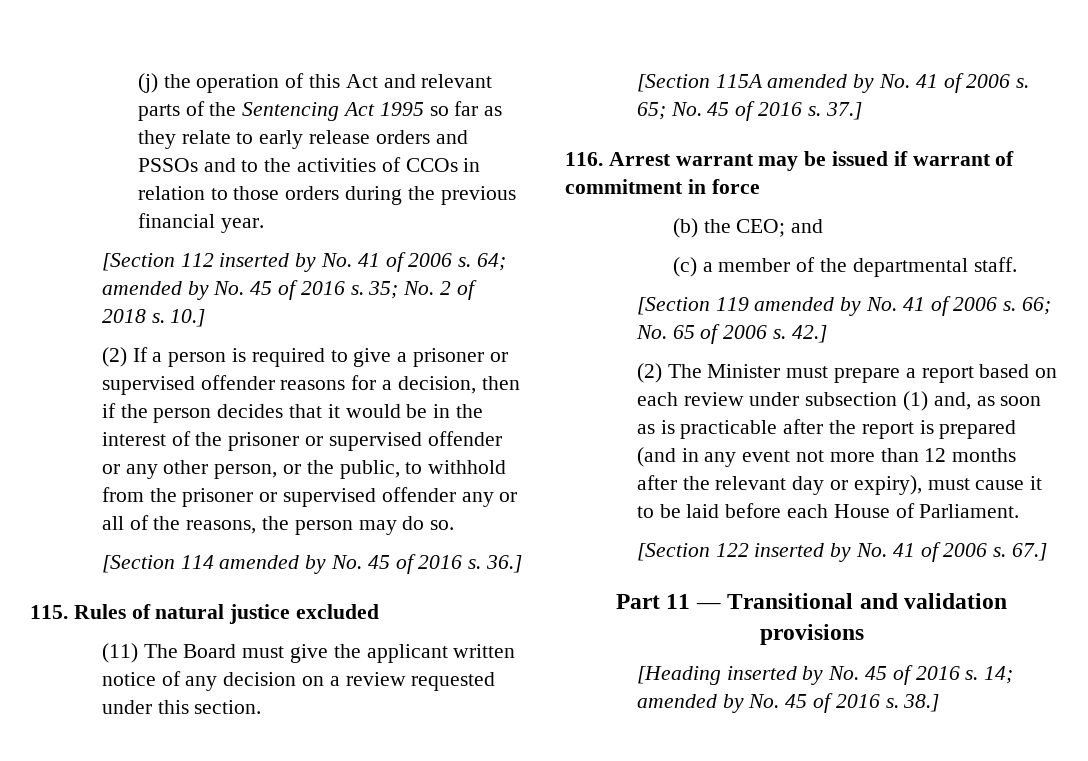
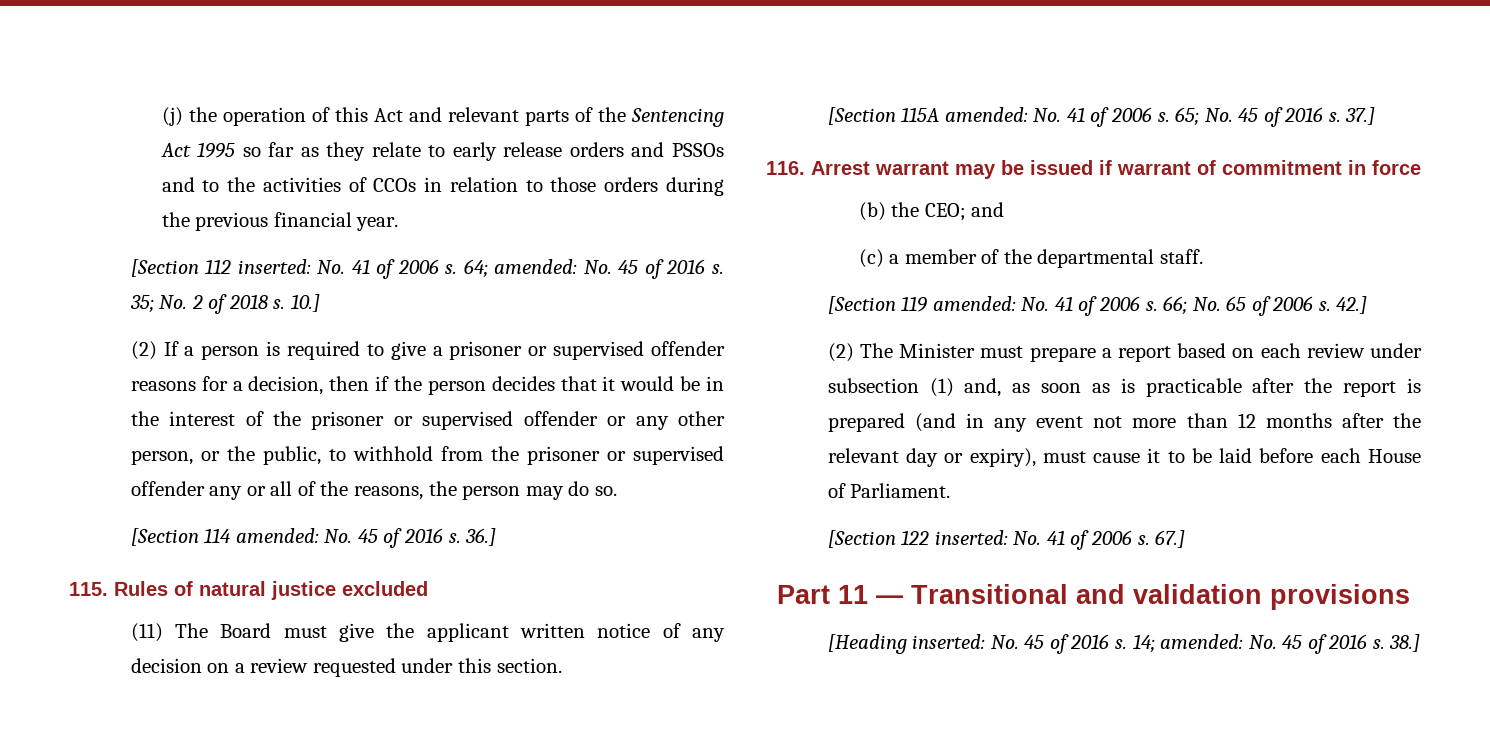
[219,253,317,272] inserted by -> [237,259,311,274] inserted:
[101,281,209,300] amended by -> [494,259,578,274] amended:
[219,555,327,574] amended by -> [235,528,319,543] amended:
[767,74,875,93] amended by -> [944,107,1028,122] amended:
[754,297,862,316] amended by -> [932,296,1016,311] amended:
[754,543,852,562] inserted by -> [934,530,1008,545] inserted:
[726,666,824,685] inserted by -> [912,634,986,649] inserted:
[636,694,744,713] amended by -> [1160,634,1244,649] amended:

